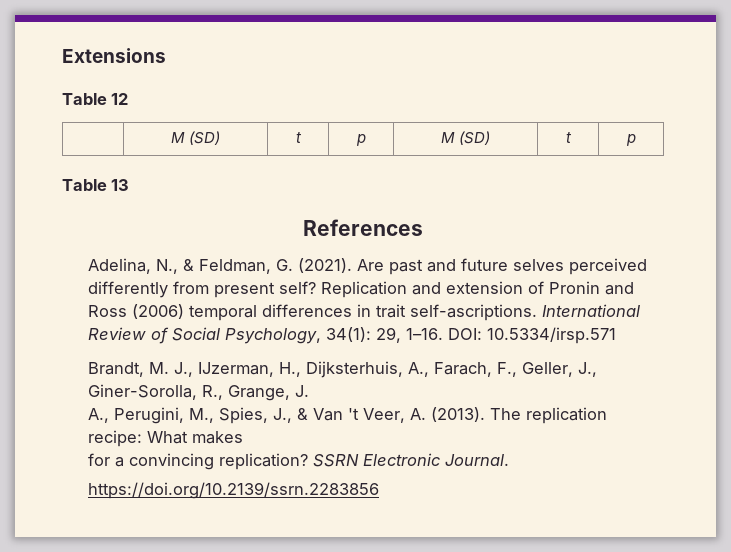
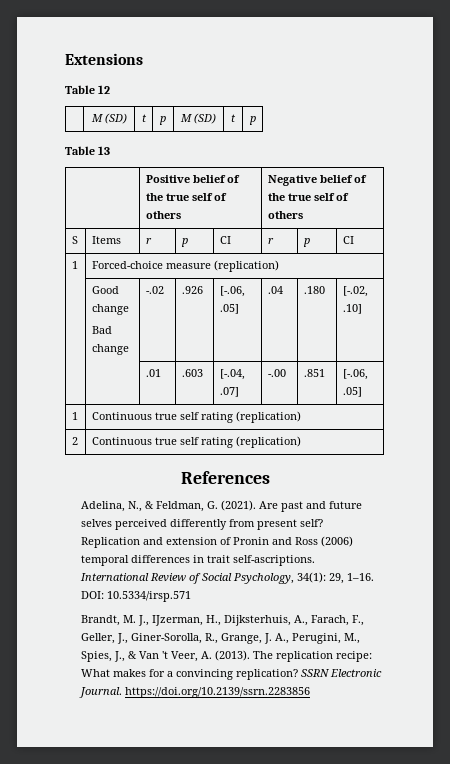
(130, 185) none -> [145,175,240,183] [145,193,227,201] [145,211,181,219] [267,175,367,186] [267,193,349,201] [267,211,303,219] [71,236,78,244] [91,236,121,244] [145,238,152,244] [180,238,188,247] [219,236,231,244] [267,238,274,244] [302,238,310,247] [342,236,354,244] [71,261,78,269] [91,260,279,272] [91,286,119,294] [91,304,129,315] [91,326,112,334] [91,344,129,355] [145,286,164,294] [181,286,203,294] [219,286,245,297] [219,304,239,314] [267,286,283,294] [303,286,325,294] [342,286,368,297] [342,304,362,314] [145,369,161,377] [181,369,203,377] [219,369,245,380] [219,387,239,397] [267,369,286,377] [303,369,325,377] [342,369,368,380] [342,387,362,397] [71,412,78,420] [91,411,301,423] [71,437,78,445] [91,436,301,448] // | Positive belief of the true self of others | Negative belief of the true self of others // S | Items | r | p | CI | r | p | CI // 1 | Forced-choice measure (replication) // | Good change // Bad change | -.02 | .926 | [-.06, .05] | .04 | .180 | [-.02, .10] // | | .01 | .603 | [-.04, .07] | -.00 | .851 | [-.06, .05] // 1 | Continuous true self rating (replication) // 2 | Continuous true self rating (replication)
(309, 391) // -> (273, 638) none
(243, 437) // -> (147, 673) none
(509, 460) // -> (123, 692) none

